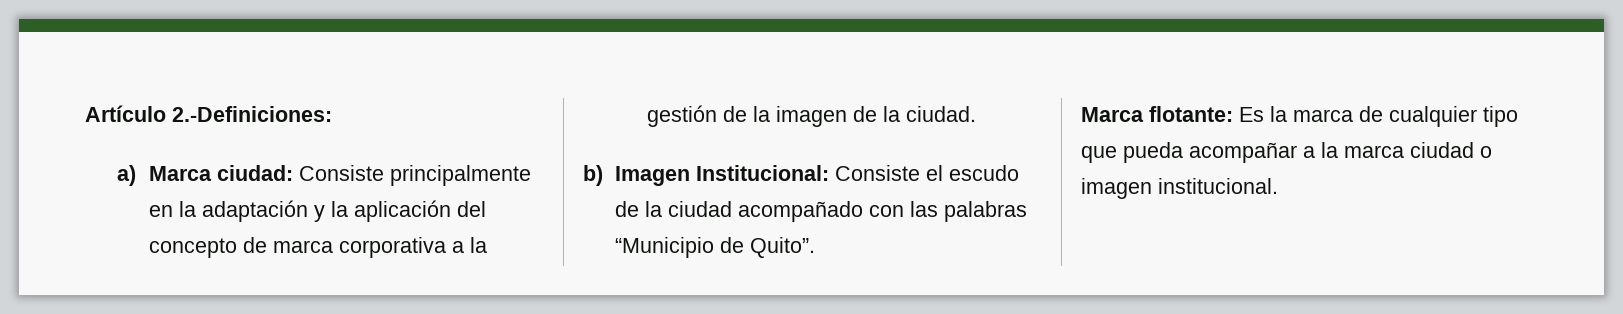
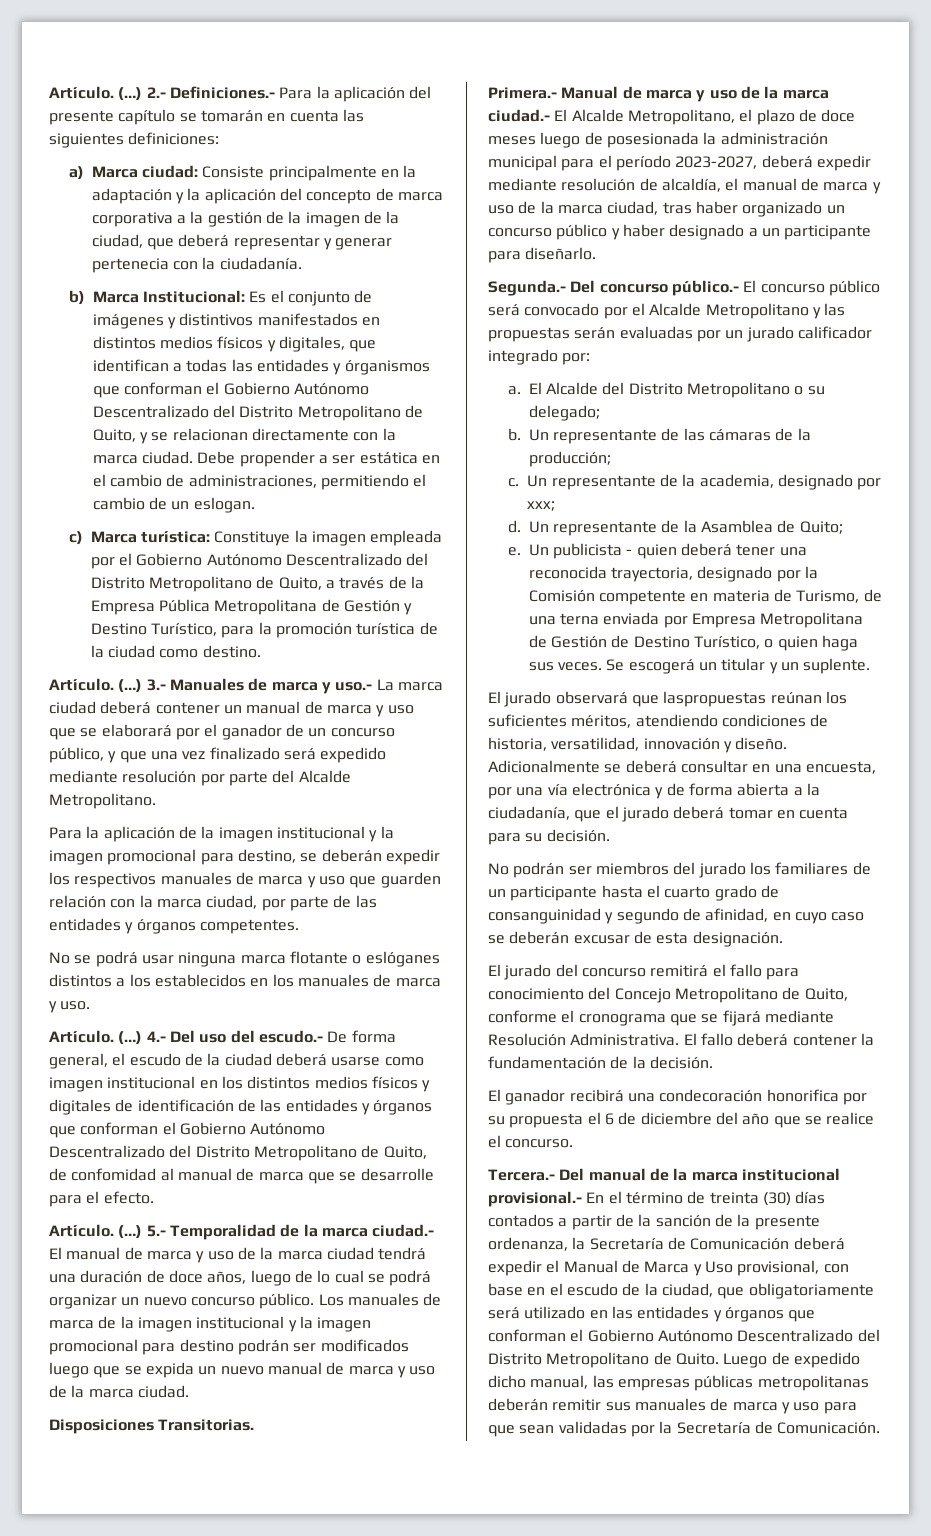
[85,105,332,122] Artículo 2.-Definiciones: -> [49,86,432,102] [49,109,364,125] [49,132,220,148] Artículo. (…) 2.- Definiciones.- Para la aplicación del presente capítulo se tomarán en cuenta las siguientes definiciones:
[906,106,977,122] [583,165,921,186] ciudad. // b) Imagen Institucional: Consiste -> [91,234,393,250] [91,257,302,273] [68,290,373,306] [92,313,380,329] [92,336,377,352] [92,359,430,375] [92,382,369,398] [92,405,423,421] [92,428,396,444] [92,451,440,467] [92,474,427,490] [92,497,255,513] [68,530,443,546] [90,553,429,569] [90,576,424,592] [90,599,413,615] [90,622,438,638] [90,645,261,658] [49,678,443,694] [49,701,414,717] [49,724,395,740] [49,747,387,763] [49,770,351,786] [49,793,156,809] [49,826,394,842] [49,849,440,865] [49,872,441,888] [49,895,377,911] [49,918,299,934] [49,951,440,967] [49,974,441,987] [49,1001,91,1013] [49,1030,396,1045] [49,1053,108,1069] ciudad, que deberá representar y generar pertenecia con la ciudadanía. // b) Marca Institucional: Es el conjunto de imágenes y distintivos manifestados en distintos medios físicos y digitales, que identifican a todas las entidades y órganismos que conforman el Gobierno Autónomo Descentralizado del Distrito Metropolitano de Quito, y se relacionan directamente con la marca ciudad. Debe propender a ser estática en el cambio de administraciones, permitiendo el cambio de un eslogan. // c) Marca turística: Constituye la imagen empleada por el Gobierno Autónomo Descentralizado del Distrito Metropolitano de Quito, a través de la Empresa Pública Metropolitana de Gestión y Destino Turístico, para la promoción turística de la ciudad como destino. // Artículo. (…) 3.- Manuales de marca y uso.- La marca ciudad deberá contener un manual de marca y uso que se elaborará por el ganador de un concurso público, y que una vez finalizado será expedido mediante resolución por parte del Alcalde Metropolitano. // Para la aplicación de la imagen institucional y la imagen promocional para destino, se deberán expedir los respectivos manuales de marca y uso que guarden relación con la marca ciudad, por parte de las entidades y órganos competentes. // No se podrá usar ninguna marca flotante o eslóganes distintos a los establecidos en los manuales de marca y uso. // Artículo. (…) 4.- Del uso del escudo.- De forma general,
[738,201,1028,222] [615,237,816,258] [1081,106,1518,127] [1081,142,1492,163] [1081,178,1278,199] acompañado con las palabras “Municipio de Quito”. // Marca flotante: Es la marca de cualquier tipo que pueda acompañar a la marca ciudad o imagen institucional. -> [275,1053,424,1066] [49,1076,431,1092] [49,1099,433,1115] [49,1122,326,1138] [49,1145,427,1161] [49,1168,434,1184] [49,1191,154,1207] [49,1224,435,1240] [49,1247,427,1263] [49,1270,432,1286] [49,1293,442,1309] [49,1316,372,1332] [49,1339,409,1355] [49,1362,436,1378] [49,1385,189,1398] [49,1419,255,1434] [488,86,829,102] [488,109,856,125] [488,132,828,148] [488,155,871,171] [488,178,881,194] [488,201,845,217] [488,224,872,240] [488,247,597,263] [488,280,880,296] [488,303,846,319] [488,326,872,342] [488,349,591,365] [507,382,825,398] [528,405,600,421] [507,428,811,444] [528,451,611,467] [507,474,882,490] [527,501,556,511] [507,520,843,536] [507,543,807,559] [528,566,818,582] [528,589,882,605] [528,612,864,628] [528,635,858,651] [528,658,871,674] [488,691,847,707] [488,714,829,728] [488,737,788,753] [488,760,876,774] [488,783,820,799] [488,806,849,822] [488,829,610,845] [488,862,871,878] [488,885,779,901] [488,908,865,924] [488,931,783,947] [488,964,800,980] [488,987,848,1003] [488,1010,834,1026] [488,1033,874,1046] [488,1056,713,1069] [488,1089,867,1105] [488,1112,875,1128] [488,1135,574,1148] [488,1168,840,1181] [488,1191,826,1207] [488,1214,820,1230] [488,1237,845,1251] [488,1260,849,1276] [488,1283,874,1299] [488,1306,816,1322] [488,1329,880,1342] [488,1352,860,1368] [488,1375,869,1391] [488,1398,857,1414] [488,1421,881,1437] deberá usarse como imagen institucional en los distintos medios físicos y digitales de identificación de las entidades y órganos que conforman el Gobierno Autónomo Descentralizado del Distrito Metropolitano de Quito, de confomidad al manual de marca que se desarrolle para el efecto. // Artículo. (…) 5.- Temporalidad de la marca ciudad.- El manual de marca y uso de la marca ciudad tendrá una duración de doce años, luego de lo cual se podrá organizar un nuevo concurso público. Los manuales de marca de la imagen institucional y la imagen promocional para destino podrán ser modificados luego que se expida un nuevo manual de marca y uso de la marca ciudad. // Disposiciones Transitorias. // Primera.- Manual de marca y uso de la marca ciudad.- El Alcalde Metropolitano, el plazo de doce meses luego de posesionada la administración municipal para el período 2023-2027, deberá expedir mediante resolución de alcaldía, el manual de marca y uso de la marca ciudad, tras haber organizado un concurso público y haber designado a un participante para diseñarlo. // Segunda.- Del concurso público.- El concurso público será convocado por el Alcalde Metropolitano y las propuestas serán evaluadas por un jurado calificador integrado por: // a. El Alcalde del Distrito Metropolitano o su delegado; // b. Un representante de las cámaras de la producción; // c. Un representante de la academia, designado por xxx; // d. Un representante de la Asamblea de Quito; // e. Un publicista - quien deberá tener una reconocida trayectoria, designado por la Comisión competente en materia de Turismo, de una terna enviada por Empresa Metropolitana de Gestión de Destino Turístico, o quien haga sus veces. Se escogerá un titular y un suplente. // El jurado observará que laspropuestas reúnan los suficientes méritos, atendiendo condiciones de historia, versatilidad, innovación y diseño. Adicionalmente se deberá consultar en una encuesta, por una vía electrónica y de forma abierta a la ciudadanía, que el jurado deberá tomar en cuenta para su decisión. // No podrán ser miembros del jurado los familiares de un participante hasta el cuarto grado de consanguinidad y segundo de afinidad, en cuyo caso se deberán excusar de esta designación. // El jurado del concurso remitirá el fallo para conocimiento del Concejo Metropolitano de Quito, conforme el cronograma que se fijará mediante Resolución Administrativa. El fallo deberá contener la fundamentación de la decisión. // El ganador recibirá una condecoración honorifica por su propuesta el 6 de diciembre del año que se realice el concurso. // Tercera.- Del manual de la marca institucional provisional.- En el término de treinta (30) días contados a partir de la sanción de la presente ordenanza, la Secretaría de Comunicación deberá expedir el Manual de Marca y Uso provisional, con base en el escudo de la ciudad, que obligatoriamente será utilizado en las entidades y órganos que conforman el Gobierno Autónomo Descentralizado del Distrito Metropolitano de Quito. Luego de expedido dicho manual, las empresas públicas metropolitanas deberán remitir sus manuales de marca y uso para que sean validadas por la Secretaría de Comunicación.

